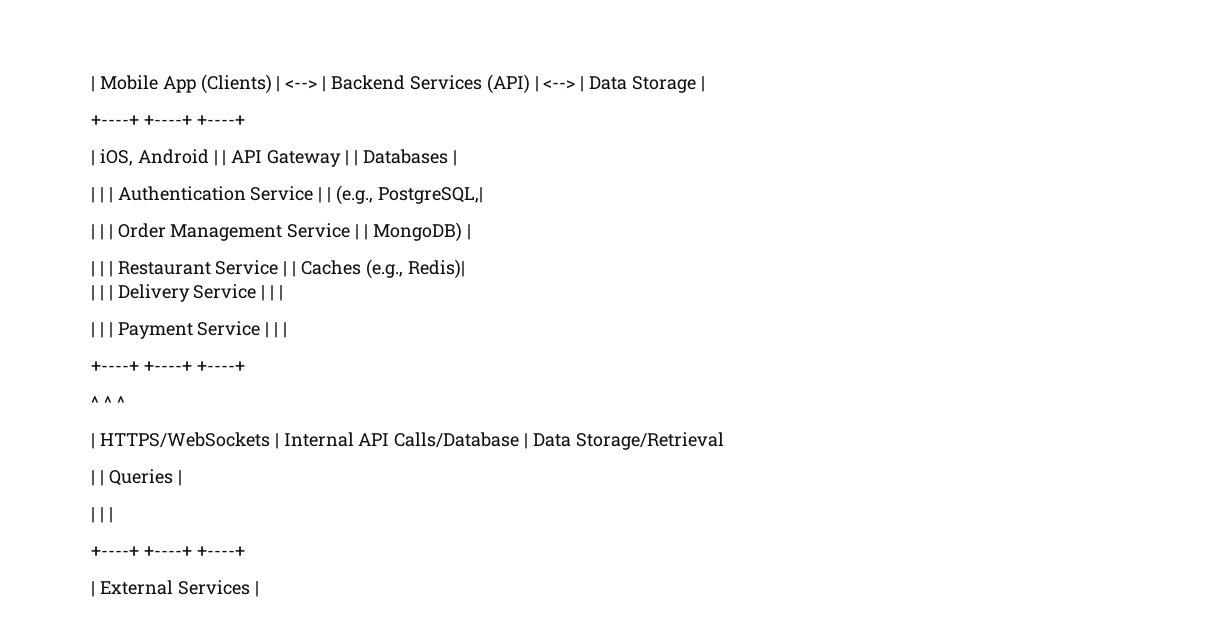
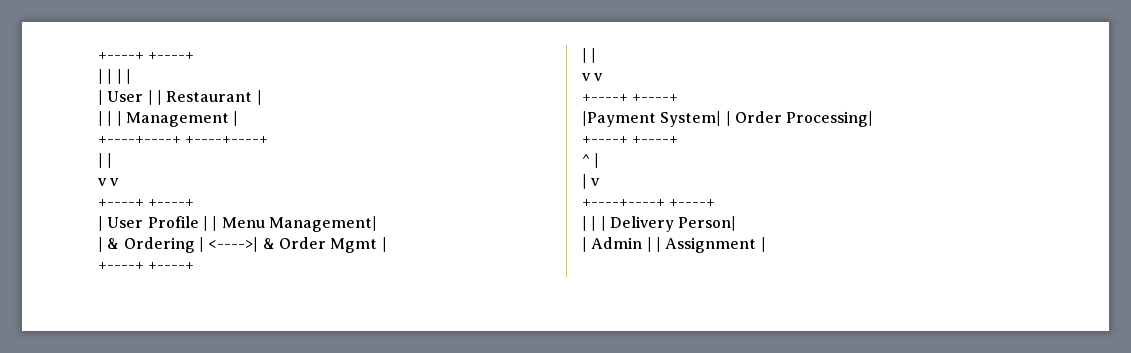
[91,74,705,94] [91,115,245,126] [91,149,457,167] [91,185,483,205] [91,222,471,242] [91,259,465,279] | Mobile App (Clients) | <--> | Backend Services (API) | <--> | Data Storage | // +----+ +----+ +----+ // | iOS, Android | | API Gateway | | Databases | // | | | Authentication Service | | (e.g., PostgreSQL,| // | | | Order Management Service | | MongoDB) | // | | | Restaurant Service | | Caches (e.g., Redis)| -> [98,52,195,60] [98,69,131,84] [98,90,262,105] [98,111,239,127] [98,136,269,144] [98,153,113,168] [98,178,120,186] [98,199,195,207] [98,216,377,232] [98,237,387,253] [98,262,195,270] [582,48,597,63] [582,73,604,81] [582,94,679,102] [582,111,874,127] [582,136,679,144] [582,153,600,168] [582,174,601,189] [582,199,716,207] +----+ +----+ // | | | | // | User | | Restaurant | // | | | Management | // +----+----+ +----+----+ // | | // v v // +----+ +----+ // | User Profile | | Menu Management| // | & Ordering | <---->| & Order Mgmt | // +----+ +----+ // | | // v v // +----+ +----+ // |Payment System| | Order Processing| // +----+ +----+ // ^ | // | v // +----+----+ +----+
[193,284,284,301] [91,321,288,339] [91,361,245,372] [91,396,125,409] [91,432,724,450] [91,469,182,486] [91,507,113,523] [91,546,245,557] [91,580,259,597] Service | | | // | | | Payment Service | | | // +----+ +----+ +----+ // ^ ^ ^ // | HTTPS/WebSockets | Internal API Calls/Database | Data Storage/Retrieval // | | Queries | // | | | // +----+ +----+ +----+ // | External Services | -> [678,216,737,231] [582,237,766,253] Person| // | Admin | | Assignment |

